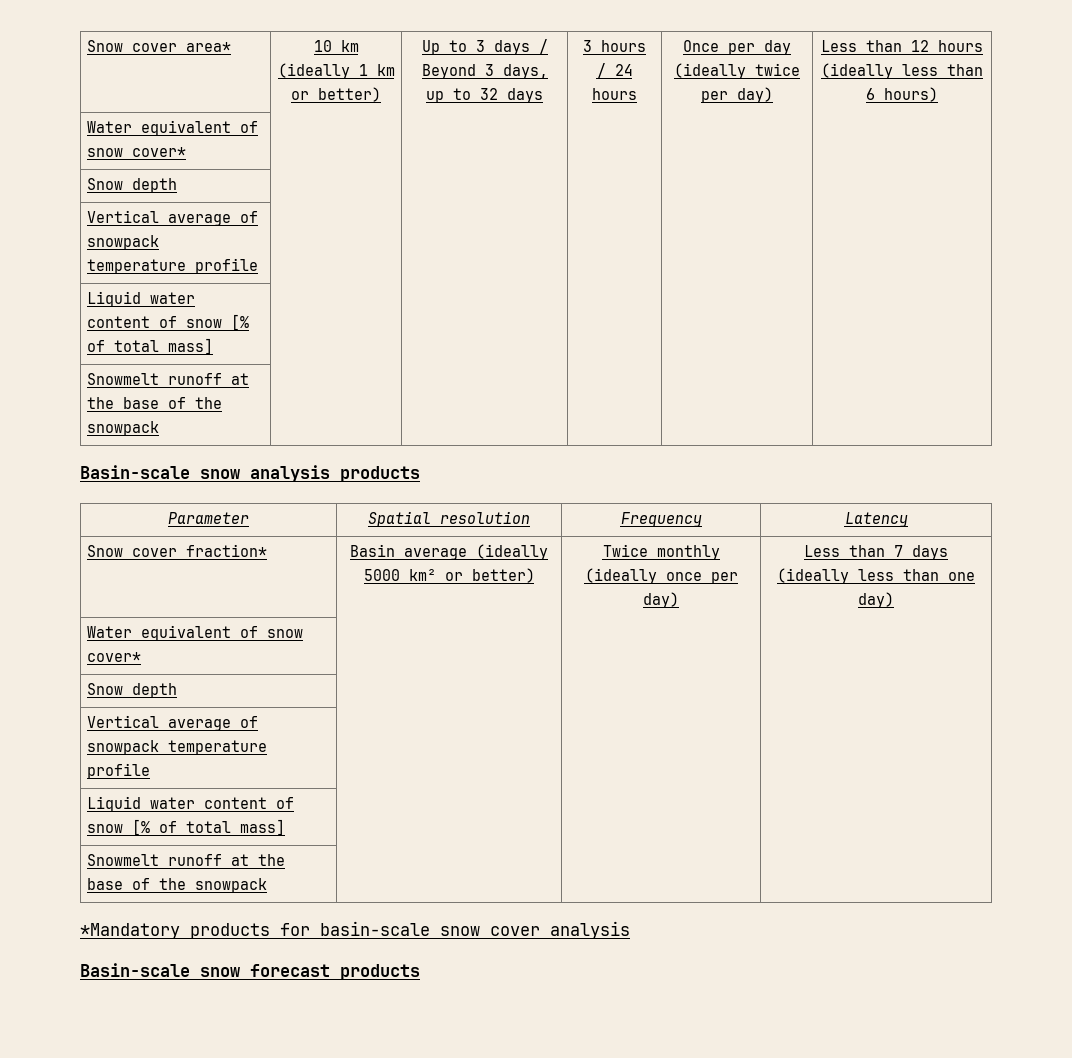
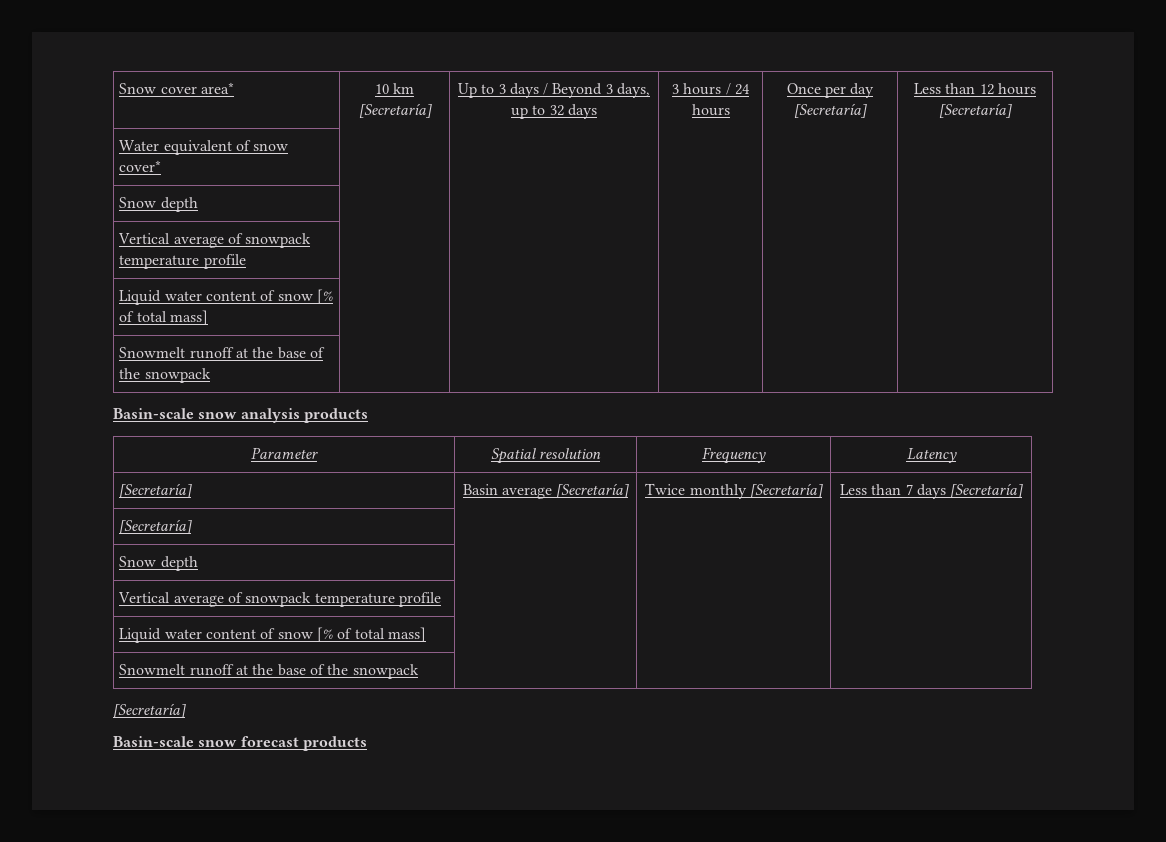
[277,63,395,79] [291,87,381,102] (ideally 1 km or better) -> [358,103,432,118] [Secretaría]
[674,63,800,79] [701,87,773,103] (ideally twice per day) -> [794,103,867,118] [Secretaría]
[821,63,983,79] [866,87,938,102] (ideally less than 6 hours) -> [939,103,1012,118] [Secretaría]
[87,544,268,557] Snow cover fraction* -> [119,483,193,498] [Secretaría]
[476,544,548,560] [363,568,535,583] [602,544,720,560] [584,568,738,584] [643,592,679,608] [804,545,948,560] [777,568,975,584] [858,592,894,608] [87,625,304,641] [87,652,142,662] (ideally 5000 km² or better) | Twice monthly (ideally once per day) | Less than 7 days (ideally less than one day) // Water equivalent of snow cover* -> [556,483,630,498] [645,483,823,499] [839,483,1024,499] [119,519,193,534] [Secretaría] | Twice monthly [Secretaría] | Less than 7 days [Secretaría] // [Secretaría]
[80,921,630,939] *Mandatory products for basin-scale snow cover analysis -> [113,703,186,718] [Secretaría]

